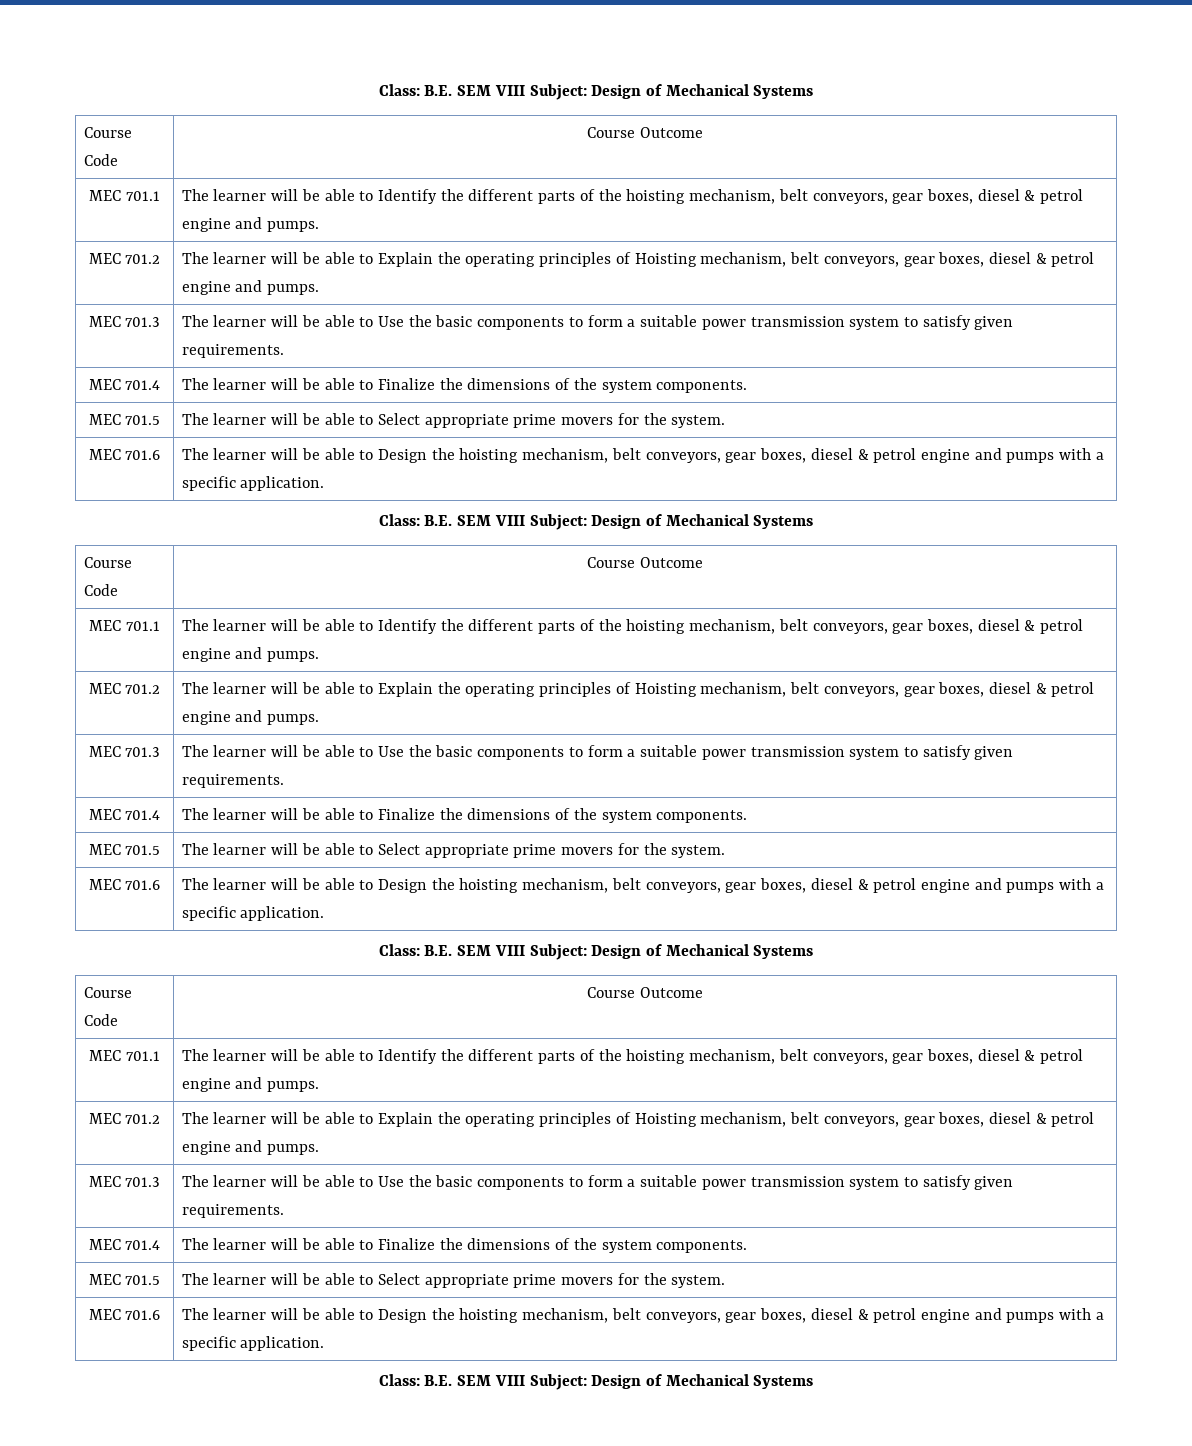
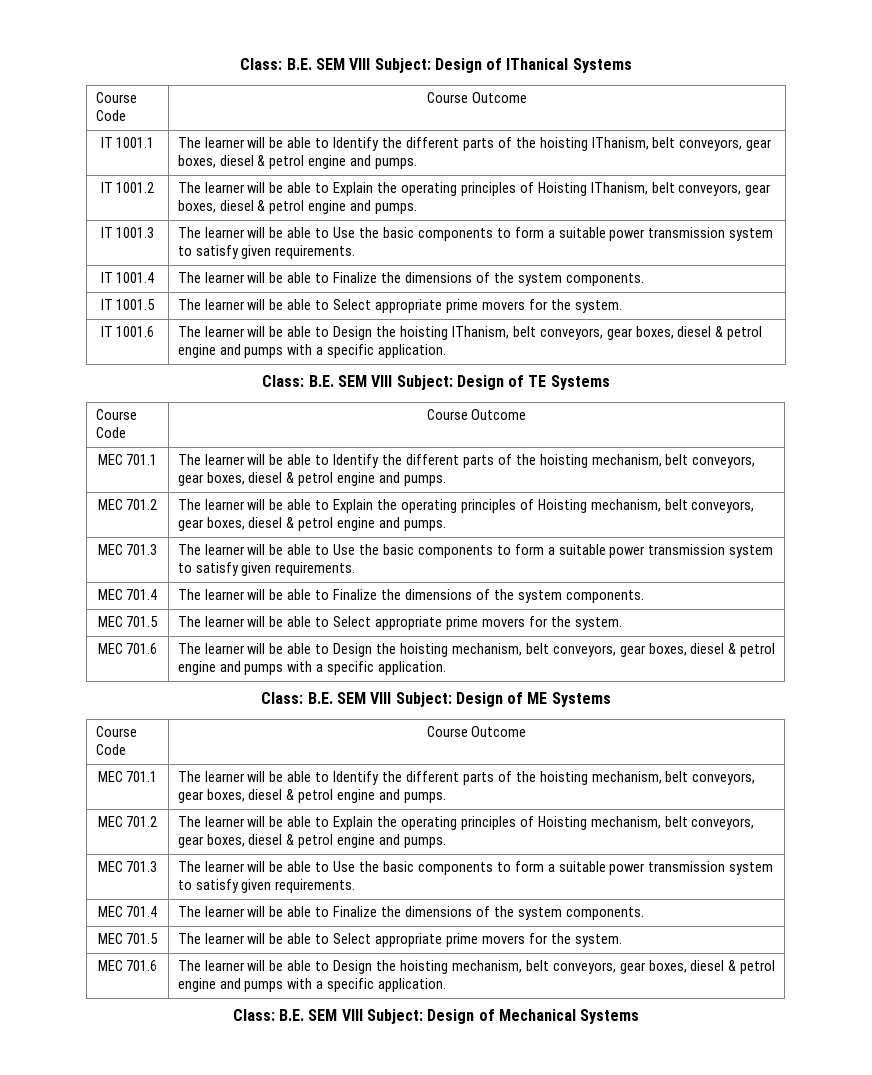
[378,84,749,100] Class: B.E. SEM VIII Subject: Design of Mechanical -> [240,58,632,73] [95,92,137,103] [95,110,126,121] [427,92,527,103] [100,137,155,148] [177,137,772,151] [177,155,418,169] [100,182,155,193] [177,182,771,196] [177,200,418,214] [100,227,155,238] [177,227,774,241] [177,245,356,259] [100,272,155,283] [177,272,644,286] [100,299,156,310] [177,299,622,313] [100,326,155,337] [177,326,763,340] [177,344,447,358] [262,375,610,390] [95,409,137,420] [95,427,126,438] [426,409,527,420] [97,454,158,465] [177,454,756,468] [177,472,447,486] [97,499,158,510] [177,499,755,513] [177,517,447,531] [97,544,158,555] [177,544,774,558] [177,562,356,576] [97,589,158,600] [177,589,644,603] [97,616,159,627] [177,616,622,630] [97,643,158,654] [177,643,776,657] [177,661,447,675] [261,692,548,707] Class: B.E. SEM VIII Subject: Design of IThanical Systems // Course Code | Course Outcome // IT 1001.1 | The learner will be able to Identify the different parts of the hoisting IThanism, belt conveyors, gear boxes, diesel & petrol engine and pumps. // IT 1001.2 | The learner will be able to Explain the operating principles of Hoisting IThanism, belt conveyors, gear boxes, diesel & petrol engine and pumps. // IT 1001.3 | The learner will be able to Use the basic components to form a suitable power transmission system to satisfy given requirements. // IT 1001.4 | The learner will be able to Finalize the dimensions of the system components. // IT 1001.5 | The learner will be able to Select appropriate prime movers for the system. // IT 1001.6 | The learner will be able to Design the hoisting IThanism, belt conveyors, gear boxes, diesel & petrol engine and pumps with a specific application. // Class: B.E. SEM VIII Subject: Design of TE Systems // Course Code | Course Outcome // MEC 701.1 | The learner will be able to Identify the different parts of the hoisting mechanism, belt conveyors, gear boxes, diesel & petrol engine and pumps. // MEC 701.2 | The learner will be able to Explain the operating principles of Hoisting mechanism, belt conveyors, gear boxes, diesel & petrol engine and pumps. // MEC 701.3 | The learner will be able to Use the basic components to form a suitable power transmission system to satisfy given requirements. // MEC 701.4 | The learner will be able to Finalize the dimensions of the system components. // MEC 701.5 | The learner will be able to Select appropriate prime movers for the system. // MEC 701.6 | The learner will be able to Design the hoisting mechanism, belt conveyors, gear boxes, diesel & petrol engine and pumps with a specific application. // Class: B.E. SEM VIII Subject: Design of ME
[83,557,132,568] [83,584,118,596] [587,557,703,568] [89,620,160,631] [181,619,1084,634] [181,647,320,662] [88,683,161,694] [181,682,1095,697] [181,710,320,725] [88,746,161,757] [181,745,1014,760] [181,774,284,788] [88,809,161,820] [181,808,748,823] [88,844,161,855] [181,843,726,858] [88,879,161,890] [181,878,1104,893] [181,906,325,921] [378,944,814,960] [83,987,132,998] [83,1014,118,1026] [587,987,703,998] [89,1050,160,1061] [181,1049,1084,1064] [181,1077,320,1092] [88,1113,161,1124] [181,1112,1095,1127] [181,1140,320,1155] [88,1176,161,1187] [181,1175,1014,1190] [181,1204,284,1218] [88,1239,161,1250] [181,1238,748,1253] [88,1274,161,1285] [181,1273,726,1288] [88,1309,161,1320] [181,1308,1104,1323] [181,1336,325,1351] [378,1374,814,1390] // Course Code | Course Outcome // MEC 701.1 | The learner will be able to Identify the different parts of the hoisting mechanism, belt conveyors, gear boxes, diesel & petrol engine and pumps. // MEC 701.2 | The learner will be able to Explain the operating principles of Hoisting mechanism, belt conveyors, gear boxes, diesel & petrol engine and pumps. // MEC 701.3 | The learner will be able to Use the basic components to form a suitable power transmission system to satisfy given requirements. // MEC 701.4 | The learner will be able to Finalize the dimensions of the system components. // MEC 701.5 | The learner will be able to Select appropriate prime movers for the system. // MEC 701.6 | The learner will be able to Design the hoisting mechanism, belt conveyors, gear boxes, diesel & petrol engine and pumps with a specific application. // Class: B.E. SEM VIII Subject: Design of Mechanical Systems // Course Code | Course Outcome // MEC 701.1 | The learner will be able to Identify the different parts of the hoisting mechanism, belt conveyors, gear boxes, diesel & petrol engine and pumps. // MEC 701.2 | The learner will be able to Explain the operating principles of Hoisting mechanism, belt conveyors, gear boxes, diesel & petrol engine and pumps. // MEC 701.3 | The learner will be able to Use the basic components to form a suitable power transmission system to satisfy given requirements. // MEC 701.4 | The learner will be able to Finalize the dimensions of the system components. // MEC 701.5 | The learner will be able to Select appropriate prime movers for the system. // MEC 701.6 | The learner will be able to Design the hoisting mechanism, belt conveyors, gear boxes, diesel & petrol engine and pumps with a specific application. // Class: B.E. SEM VIII Subject: Design of Mechanical Systems -> (640, 1016) none

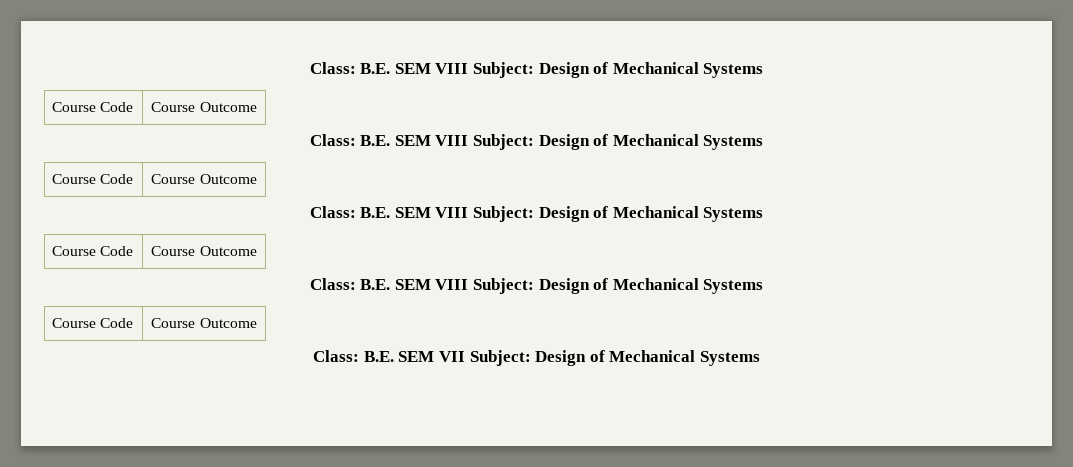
[240,58,632,73] [95,92,137,103] [95,110,126,121] [427,92,527,103] [100,137,155,148] [177,137,772,151] [177,155,418,169] [100,182,155,193] [177,182,771,196] [177,200,418,214] [100,227,155,238] [177,227,774,241] [177,245,356,259] [100,272,155,283] [177,272,644,286] [100,299,156,310] [177,299,622,313] [100,326,155,337] [177,326,763,340] [177,344,447,358] [262,375,610,390] [95,409,137,420] [95,427,126,438] [426,409,527,420] [97,454,158,465] [177,454,756,468] [177,472,447,486] [97,499,158,510] [177,499,755,513] [177,517,447,531] [97,544,158,555] [177,544,774,558] [177,562,356,576] [97,589,158,600] [177,589,644,603] [97,616,159,627] [177,616,622,630] [97,643,158,654] [177,643,776,657] [177,661,447,675] [261,692,611,707] [95,726,137,737] [95,744,126,755] [426,726,527,737] [97,771,158,782] [177,771,756,785] [177,789,447,803] [97,816,158,827] [177,816,755,830] [177,834,447,848] [97,861,158,872] [177,861,774,875] [177,879,356,893] [97,906,158,917] [177,906,644,920] [97,933,159,944] [177,933,622,947] [97,960,158,971] [177,960,776,974] [177,978,447,992] [232,1009,640,1024] Class: B.E. SEM VIII Subject: Design of IThanical Systems // Course Code | Course Outcome // IT 1001.1 | The learner will be able to Identify the different parts of the hoisting IThanism, belt conveyors, gear boxes, diesel & petrol engine and pumps. // IT 1001.2 | The learner will be able to Explain the operating principles of Hoisting IThanism, belt conveyors, gear boxes, diesel & petrol engine and pumps. // IT 1001.3 | The learner will be able to Use the basic components to form a suitable power transmission system to satisfy given requirements. // IT 1001.4 | The learner will be able to Finalize the dimensions of the system components. // IT 1001.5 | The learner will be able to Select appropriate prime movers for the system. // IT 1001.6 | The learner will be able to Design the hoisting IThanism, belt conveyors, gear boxes, diesel & petrol engine and pumps with a specific application. // Class: B.E. SEM VIII Subject: Design of TE Systems // Course Code | Course Outcome // MEC 701.1 | The learner will be able to Identify the different parts of the hoisting mechanism, belt conveyors, gear boxes, diesel & petrol engine and pumps. // MEC 701.2 | The learner will be able to Explain the operating principles of Hoisting mechanism, belt conveyors, gear boxes, diesel & petrol engine and pumps. // MEC 701.3 | The learner will be able to Use the basic components to form a suitable power transmission system to satisfy given requirements. // MEC 701.4 | The learner will be able to Finalize the dimensions of the system components. // MEC 701.5 | The learner will be able to Select appropriate prime movers for the system. // MEC 701.6 | The learner will be able to Design the hoisting mechanism, belt conveyors, gear boxes, diesel & petrol engine and pumps with a specific application. // Class: B.E. SEM VIII Subject: Design of ME Systems // Course Code | Course Outcome // MEC 701.1 | The learner will be able to Identify the different parts of the hoisting mechanism, belt conveyors, gear boxes, diesel & petrol engine and pumps. // MEC 701.2 | The learner will be able to Explain the operating principles of Hoisting mechanism, belt conveyors, gear boxes, diesel & petrol engine and pumps. // MEC 701.3 | The learner will be able to Use the basic components to form a suitable power transmission system to satisfy given requirements. // MEC 701.4 | The learner will be able to Finalize the dimensions of the system components. // MEC 701.5 | The learner will be able to Select appropriate prime movers for the system. // MEC 701.6 | The learner will be able to Design the hoisting mechanism, belt conveyors, gear boxes, diesel & petrol engine and pumps with a specific application. // Class: B.E. SEM VIII Subject: Design of Mechanical Systems -> [309,62,764,78] [51,102,133,112] [151,102,257,112] [309,134,764,150] [51,174,133,184] [151,174,257,184] [309,206,764,222] [51,246,133,256] [151,246,257,256] [309,278,764,294] [51,318,133,328] [151,318,257,328] [313,350,760,366] Class: B.E. SEM VIII Subject: Design of Mechanical Systems // Course Code | Course Outcome // Class: B.E. SEM VIII Subject: Design of Mechanical Systems // Course Code | Course Outcome // Class: B.E. SEM VIII Subject: Design of Mechanical Systems // Course Code | Course Outcome // Class: B.E. SEM VIII Subject: Design of Mechanical Systems // Course Code | Course Outcome // Class: B.E. SEM VII Subject: Design of Mechanical Systems

